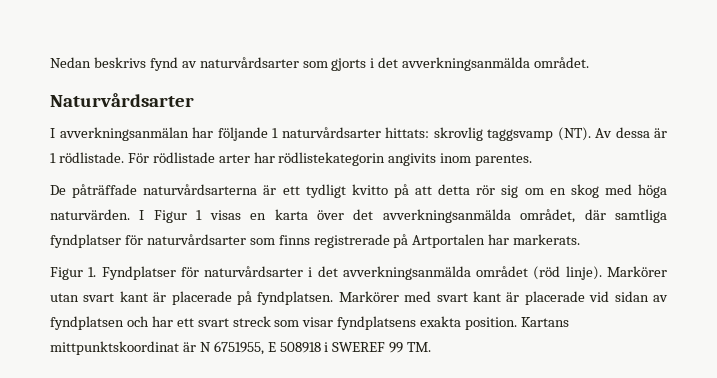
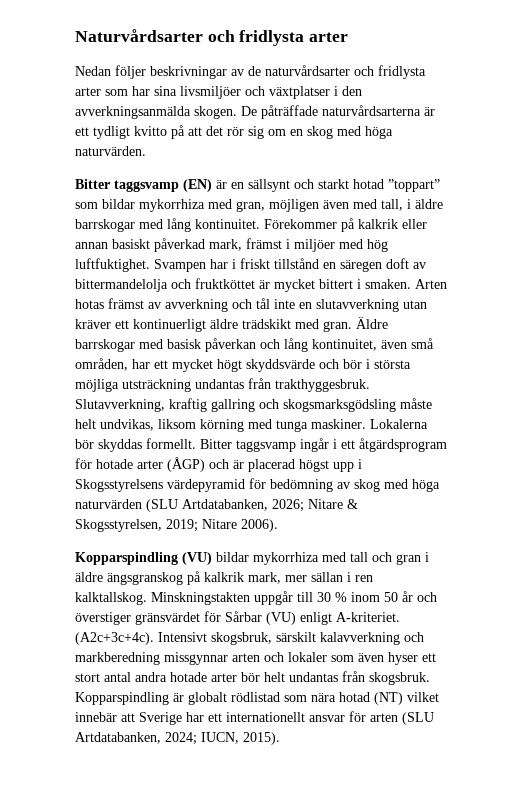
[50,57,590,71] [50,93,194,107] [50,127,667,141] [50,152,533,166] Nedan beskrivs fynd av naturvårdsarter som gjorts i det avverkningsanmälda området. // Naturvårdsarter // I avverkningsanmälan har följande 1 naturvårdsarter hittats: skrovlig taggsvamp (NT). Av dessa är 1 rödlistade. För rödlistade arter har rödlistekategorin angivits inom parentes. // -> [75,29,349,46] [75,65,426,79] [75,86,362,99] [75,106,237,119] Naturvårdsarter och fridlysta arter // Nedan följer beskrivningar av de naturvårdsarter och fridlysta arter som har sina livsmiljöer och växtplatser i den avverkningsanmälda skogen.
[438,184,471,195] detta -> [206,126,223,136] det
[139,209,667,223] [50,234,581,248] [50,266,667,280] [50,291,668,305] [50,316,570,330] [50,341,432,355] I Figur 1 visas en karta över det avverkningsanmälda området, där samtliga fyndplatser för naturvårdsarter som finns registrerade på Artportalen har markerats. // Figur 1. Fyndplatser för naturvårdsarter i det avverkningsanmälda området (röd linje). Markörer utan svart kant är placerade på fyndplatsen. Markörer med svart kant är placerade vid sidan av fyndplatsen och har ett svart streck som visar fyndplatsens exakta position. Kartans mittpunktskoordinat är N 6751955, E 508918 i SWEREF 99 TM. -> [75,179,440,192] [75,199,443,212] [75,218,427,232] [75,238,388,252] [75,258,426,272] [75,278,447,292] [75,298,427,312] [75,317,388,332] [75,338,434,352] [75,358,411,372] [75,378,370,392] [75,398,432,412] [75,419,428,432] [75,438,447,452] [75,457,362,472] [75,478,440,492] [75,499,358,512] [75,519,278,532] [75,552,429,565] [75,571,373,585] [75,591,437,605] [75,611,400,625] [75,632,424,645] [75,652,436,665] [75,671,430,685] [75,692,439,705] [75,711,434,725] [75,732,280,745] // Bitter taggsvamp (EN) är en sällsynt och starkt hotad ”toppart” som bildar mykorrhiza med gran, möjligen även med tall, i äldre barrskogar med lång kontinuitet. Förekommer på kalkrik eller annan basiskt påverkad mark, främst i miljöer med hög luftfuktighet. Svampen har i friskt tillstånd en säregen doft av bittermandelolja och fruktköttet är mycket bittert i smaken. Arten hotas främst av avverkning och tål inte en slutavverkning utan kräver ett kontinuerligt äldre trädskikt med gran. Äldre barrskogar med basisk påverkan och lång kontinuitet, även små områden, har ett mycket högt skyddsvärde och bör i största möjliga utsträckning undantas från trakthyggesbruk. Slutavverkning, kraftig gallring och skogsmarksgödsling måste helt undvikas, liksom körning med tunga maskiner. Lokalerna bör skyddas formellt. Bitter taggsvamp ingår i ett åtgärdsprogram för hotade arter (ÅGP) och är placerad högst upp i Skogsstyrelsens värdepyramid för bedömning av skog med höga naturvärden (SLU Artdatabanken, 2026; Nitare & Skogsstyrelsen, 2019; Nitare 2006). // Kopparspindling (VU) bildar mykorrhiza med tall och gran i äldre ängsgranskog på kalkrik mark, mer sällan i ren kalktallskog. Minskningstakten uppgår till 30 % inom 50 år och överstiger gränsvärdet för Sårbar (VU) enligt A-kriteriet. (A2c+3c+4c). Intensivt skogsbruk, särskilt kalavverkning och markberedning missgynnar arten och lokaler som även hyser ett stort antal andra hotade arter bör helt undantas från skogsbruk. Kopparspindling är globalt rödlistad som nära hotad (NT) vilket innebär att Sverige har ett internationellt ansvar för arten (SLU Artdatabanken, 2024; IUCN, 2015).

